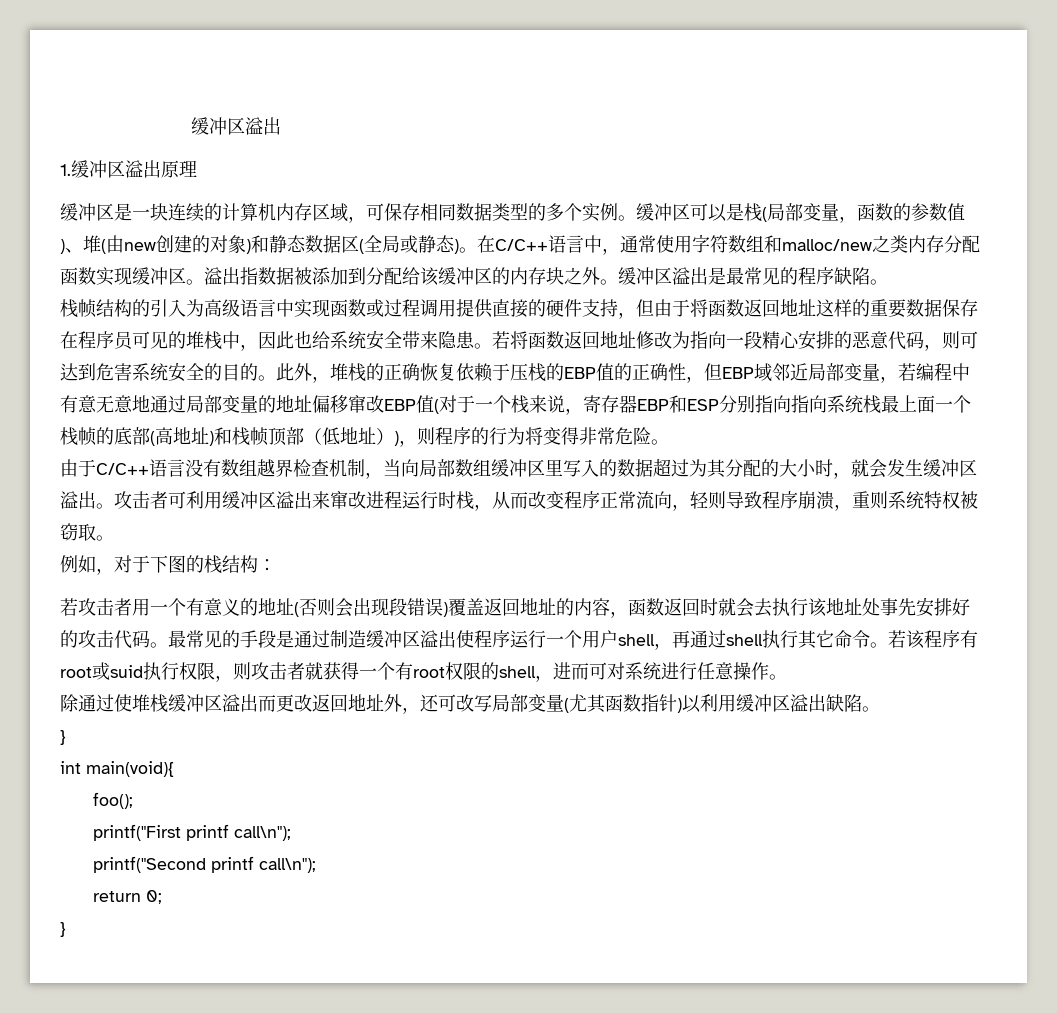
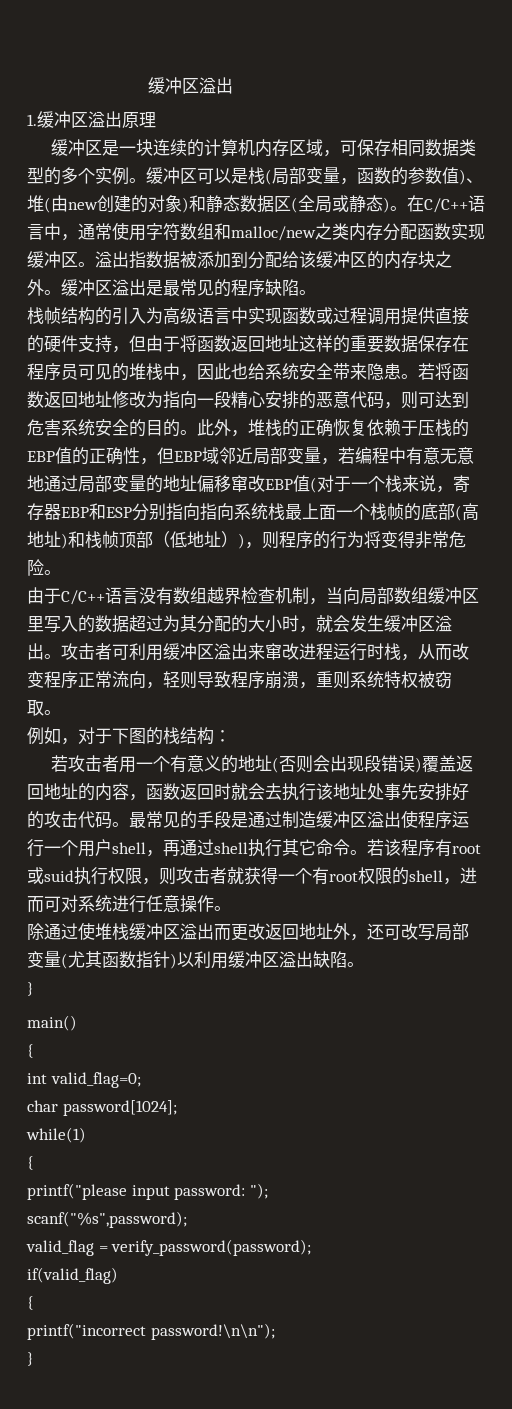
(66, 737) none -> [27,1015,77,1031] [27,1044,34,1058] // main() // {
[86,761,174,777] [92,792,133,809] [92,824,291,841] [92,856,316,873] [92,890,162,904] main(void){ // foo(); // printf("First printf call\n"); // printf("Second printf call\n"); // return 0; -> [50,1072,141,1088] [27,1100,177,1116] [26,1127,86,1143] [27,1156,34,1170] [27,1183,268,1200] [27,1211,187,1228] [26,1239,312,1256] [27,1267,118,1284] [27,1296,34,1310] [27,1323,275,1340] valid_flag=0; // char password[1024]; // while(1) // { // printf("please input password: "); // scanf("%s",password); // valid_flag = verify_password(password); // if(valid_flag) // { // printf("incorrect password!\n\n");

